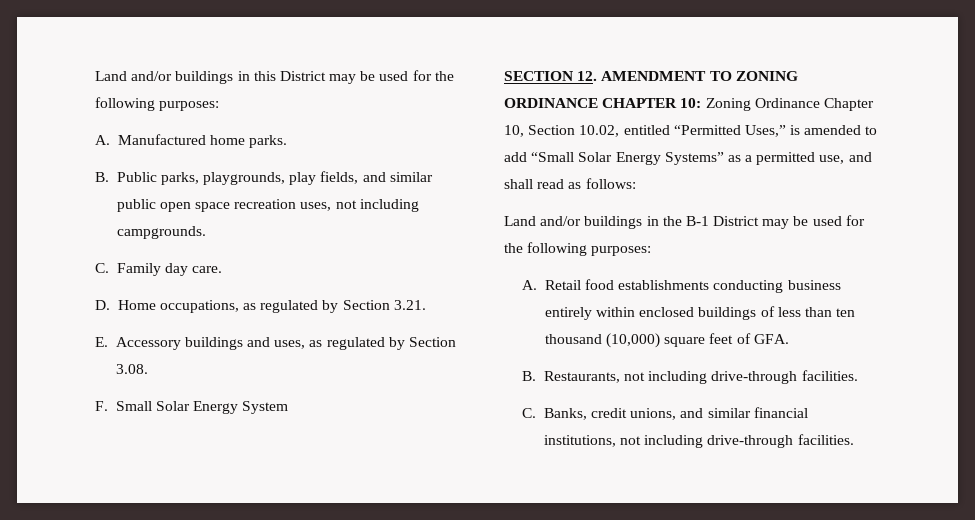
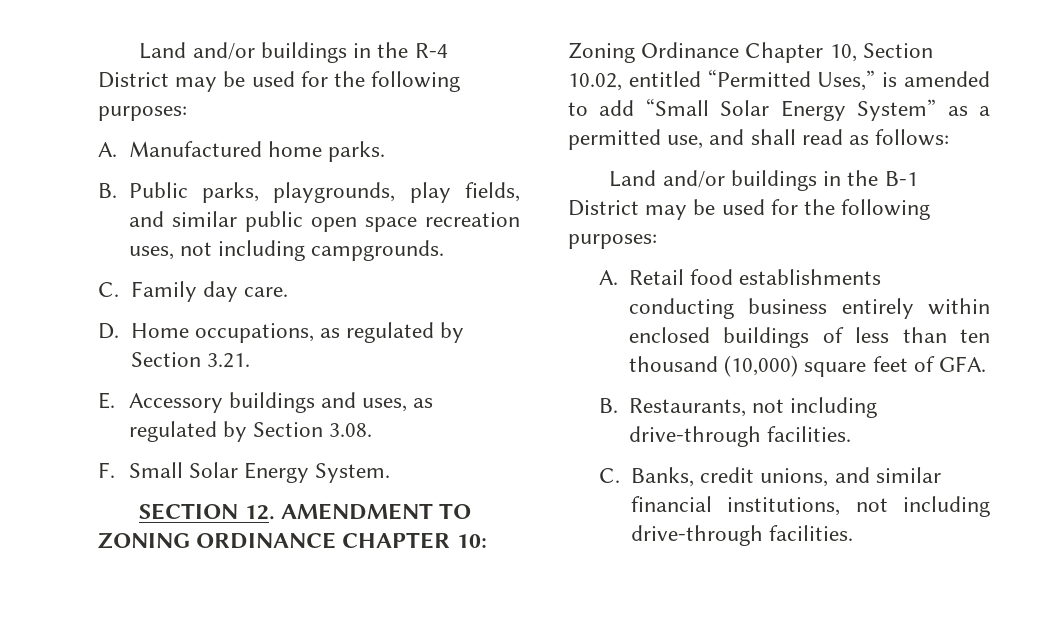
[95,71,276,84] Land and/or buildings in this -> [139,42,448,63] Land and/or buildings in the R-4
[242,401,289,414] System -> [315,463,391,483] System.
[664,152,724,165] Systems” -> [857,99,937,121] System”

